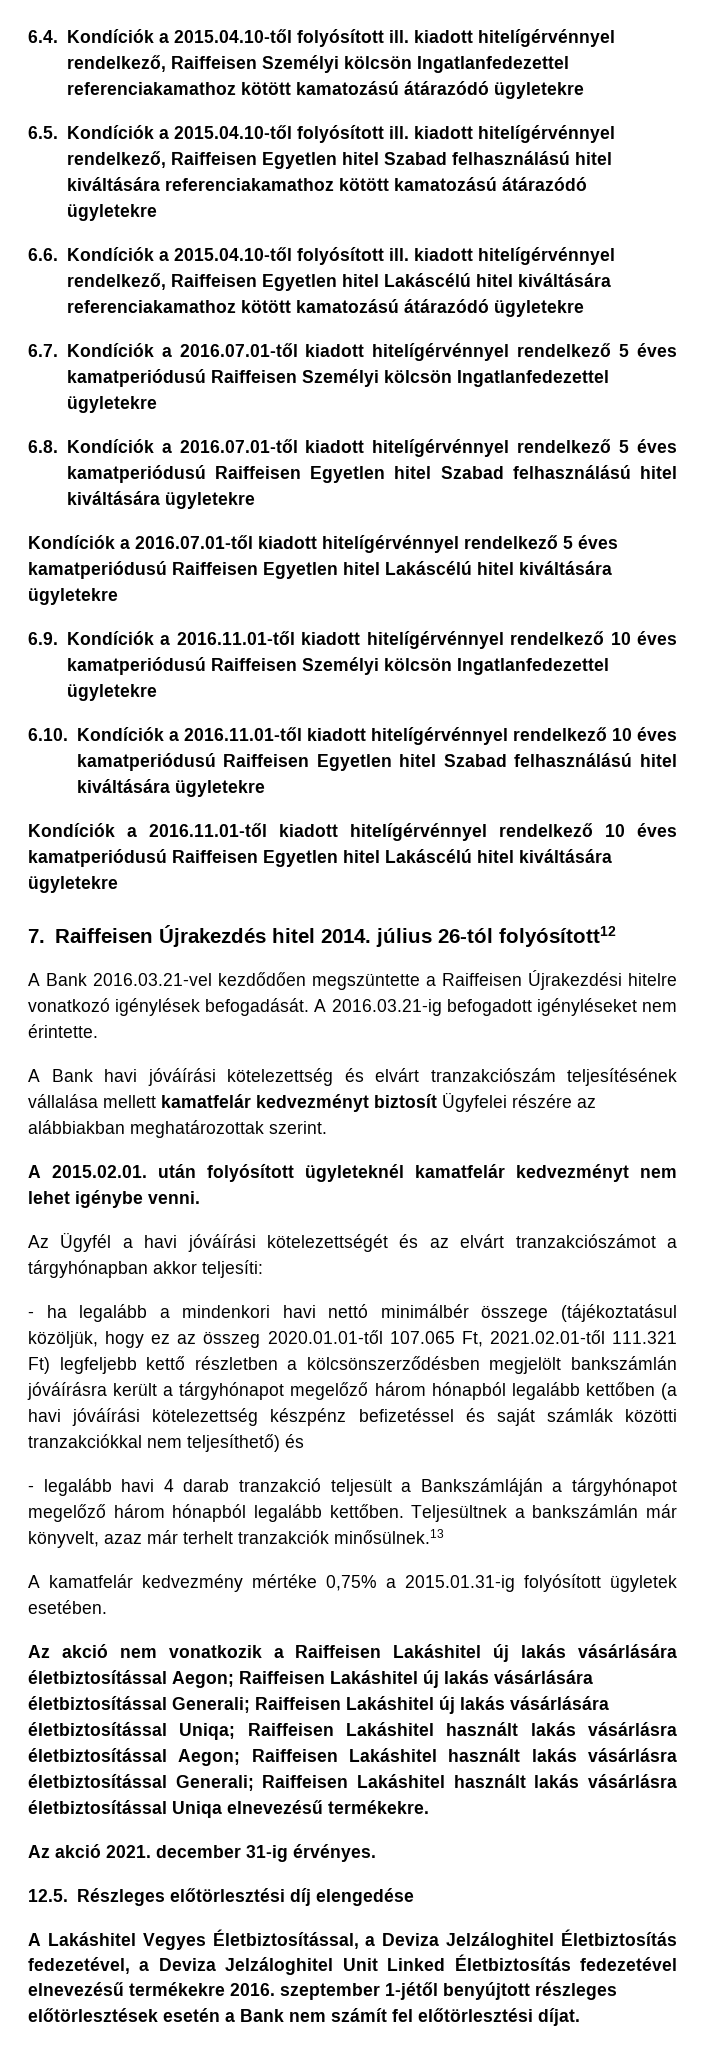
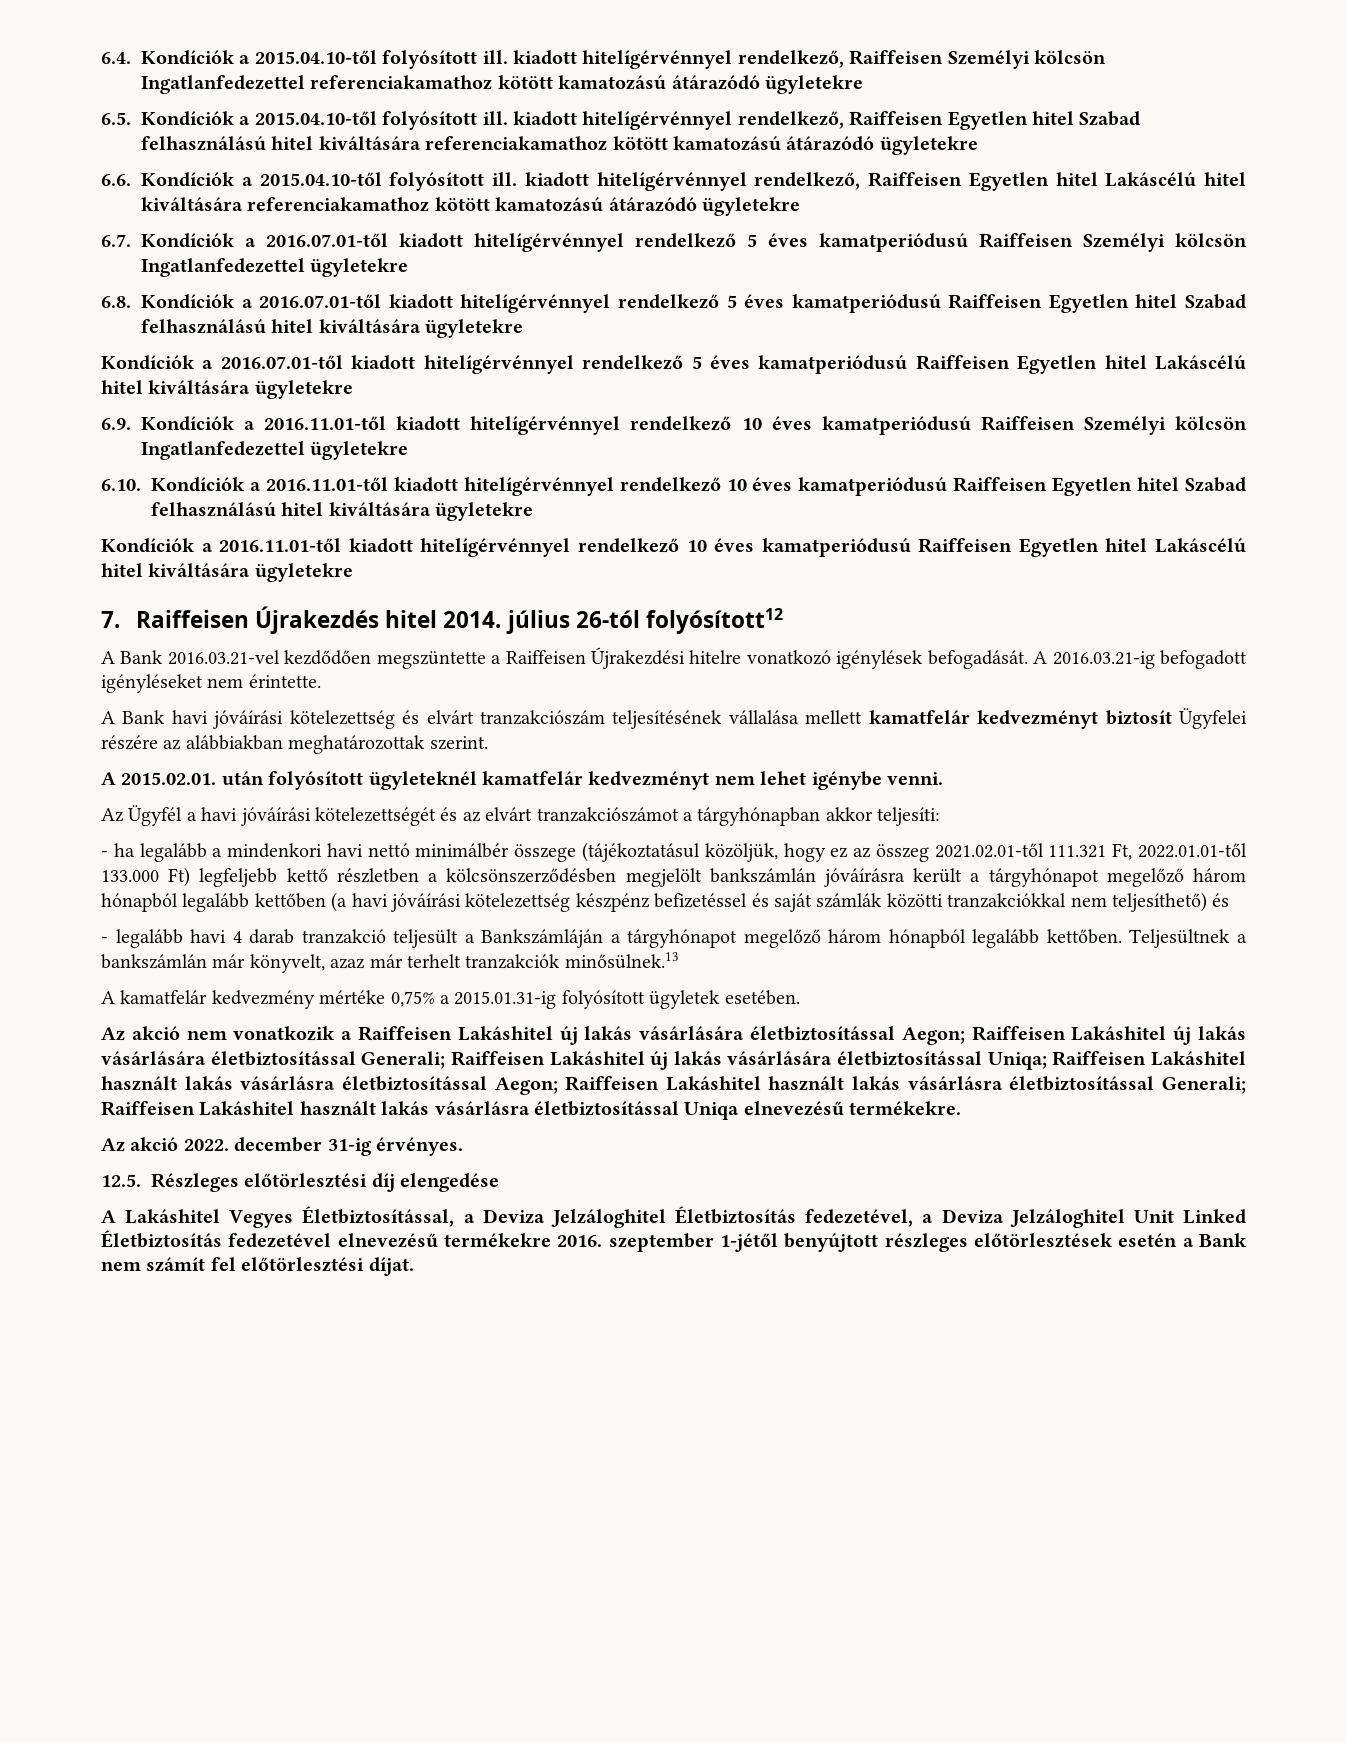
[267,1330,677,1347] 2020.01.01-től 107.065 Ft, 2021.02.01-től 111.321 -> [934,843,1248,860] [101,870,159,882] 2021.02.01-től 111.321 Ft, 2022.01.01-től 133.000
[106,1845,151,1858] 2021. -> [183,1139,229,1151] 2022.

